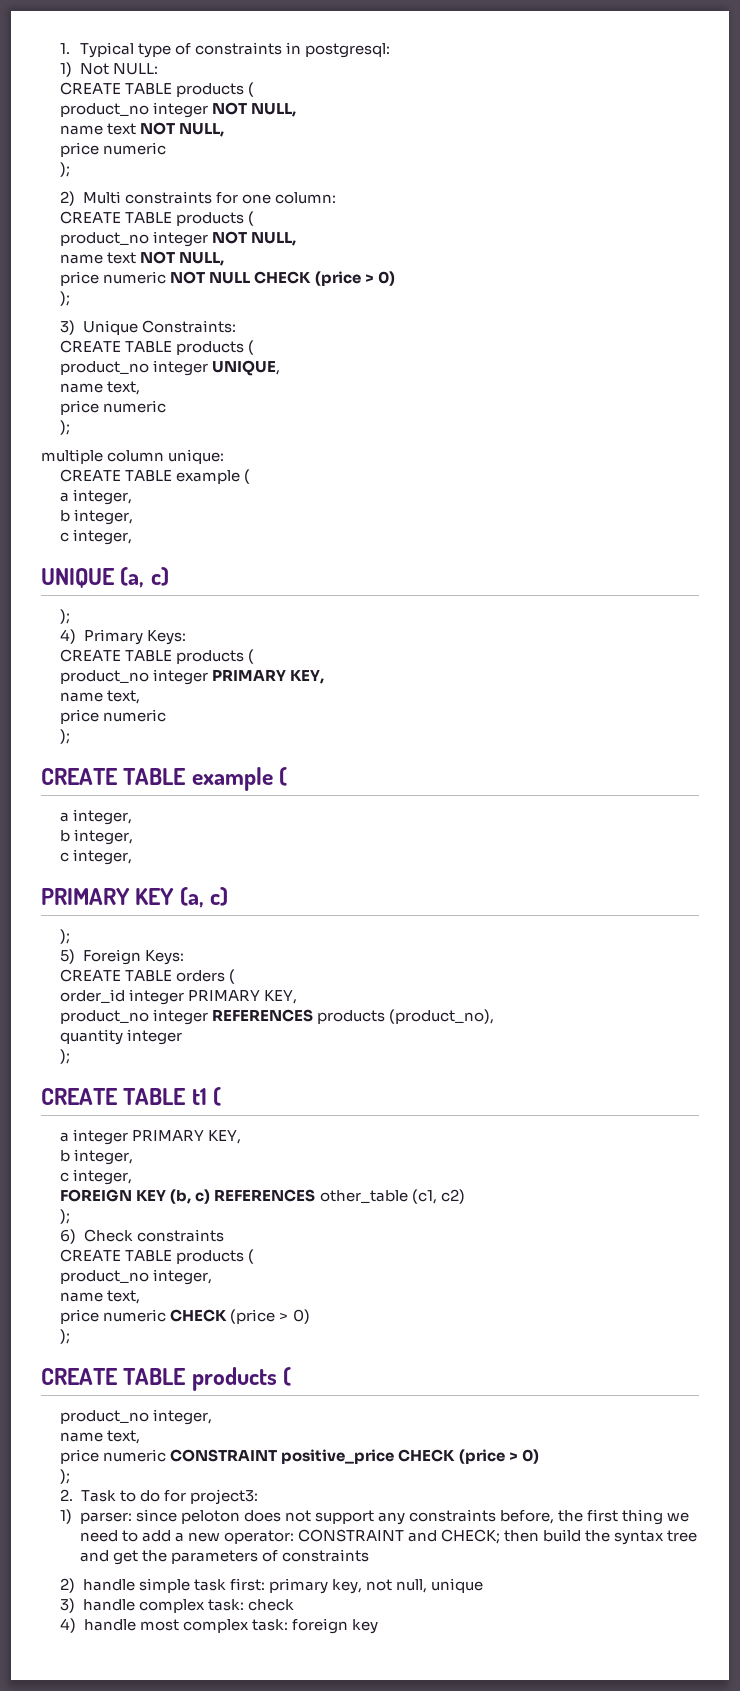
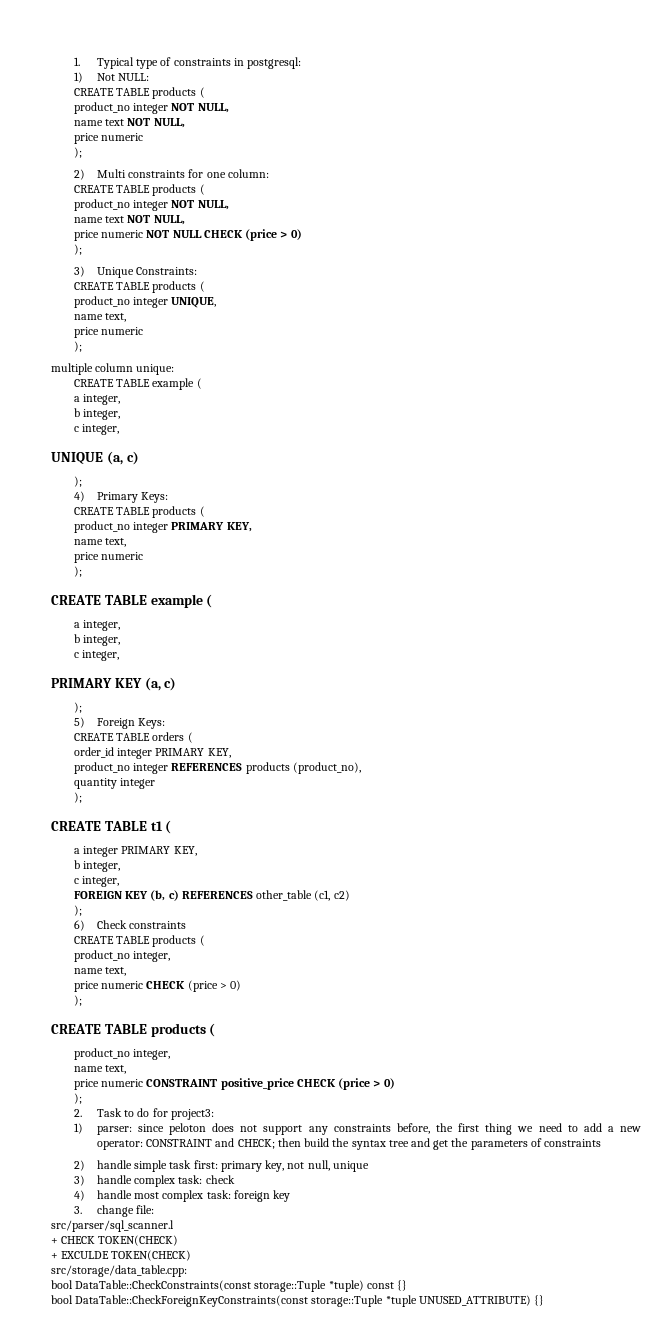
(379, 1626) none -> [73,1205,155,1217] [51,1220,174,1232] [51,1235,179,1246] [51,1250,192,1261] [51,1265,187,1277] [51,1280,408,1292] [51,1295,545,1307] // 3. change file: // src/parser/sql_scanner.l // + CHECK TOKEN(CHECK) // + EXCULDE TOKEN(CHECK) // src/storage/data_table.cpp: // bool DataTable::CheckConstraints(const storage::Tuple *tuple) const {} // bool DataTable::CheckForeignKeyConstraints(const storage::Tuple *tuple UNUSED_ATTRIBUTE) {}

